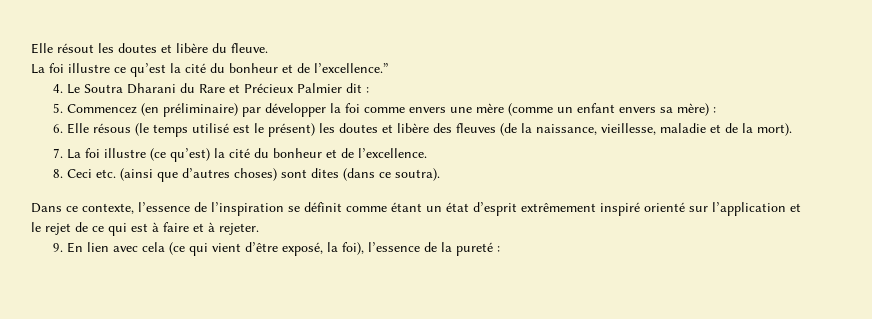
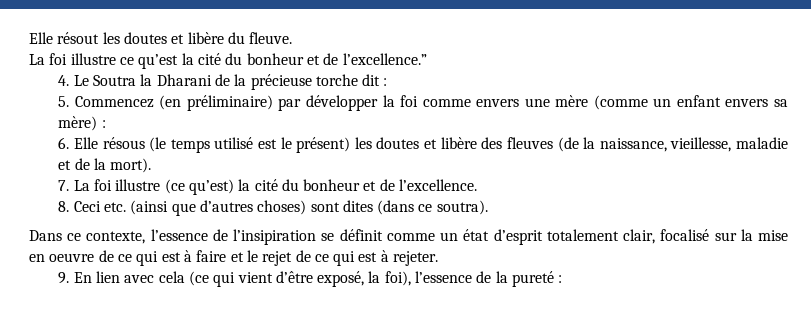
[126,83,342,94] Dharani du Rare et Précieux Palmier -> [140,74,358,90] la Dharani de la précieuse torche
[211,202,284,216] l’inspiration -> [233,229,317,245] l’insipiration
[391,202,422,212] étant -> (435, 237) none
[521,202,786,216] extrêmement inspiré orienté sur l’application -> [546,229,789,244] [29,250,227,266] totalement clair, focalisé sur la mise en oeuvre de ce qui est à faire
[163,222,215,232] faire et à -> (389, 256) none

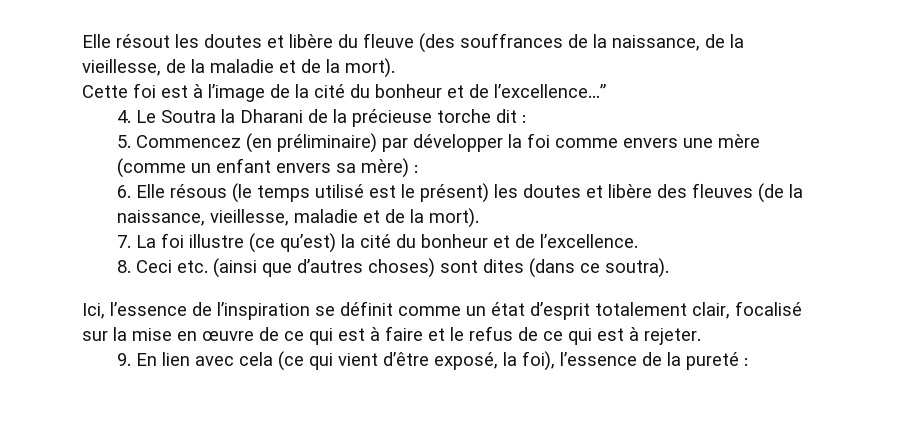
[249,32,293,44] [29,53,427,69] fleuve. // La foi illustre ce qu’est la cité du bonheur et de l’excellence.” -> [363,33,744,53] [82,58,395,78] [82,83,606,102] fleuve (des souffrances de la naissance, de la vieillesse, de la maladie et de la mort). // Cette foi est à l’image de la cité du bonheur et de l’excellence…”
[29,229,317,245] Dans ce contexte, l’essence de l’insipiration -> [82,302,310,320] Ici, l’essence de l’inspiration
[49,253,95,262] oeuvre -> [202,331,254,341] œuvre
[262,251,293,266] rejet -> [469,326,513,341] refus

